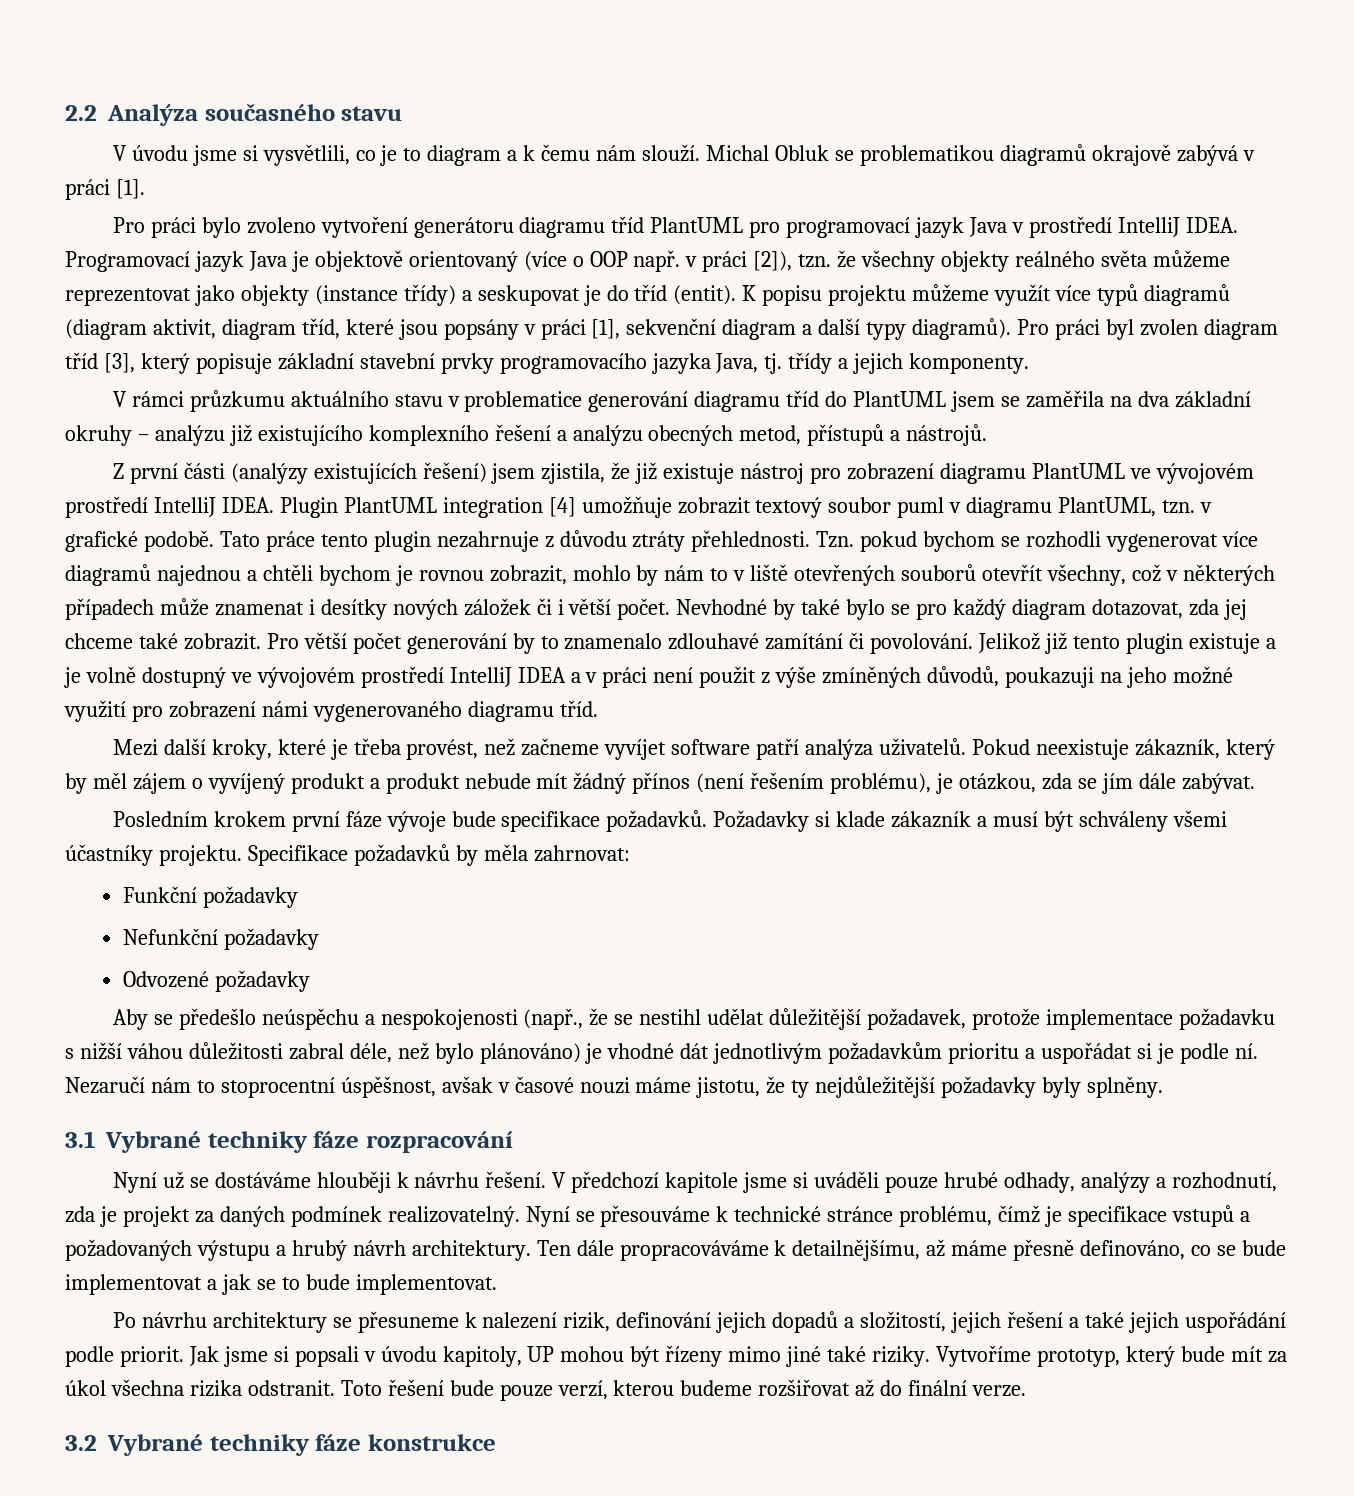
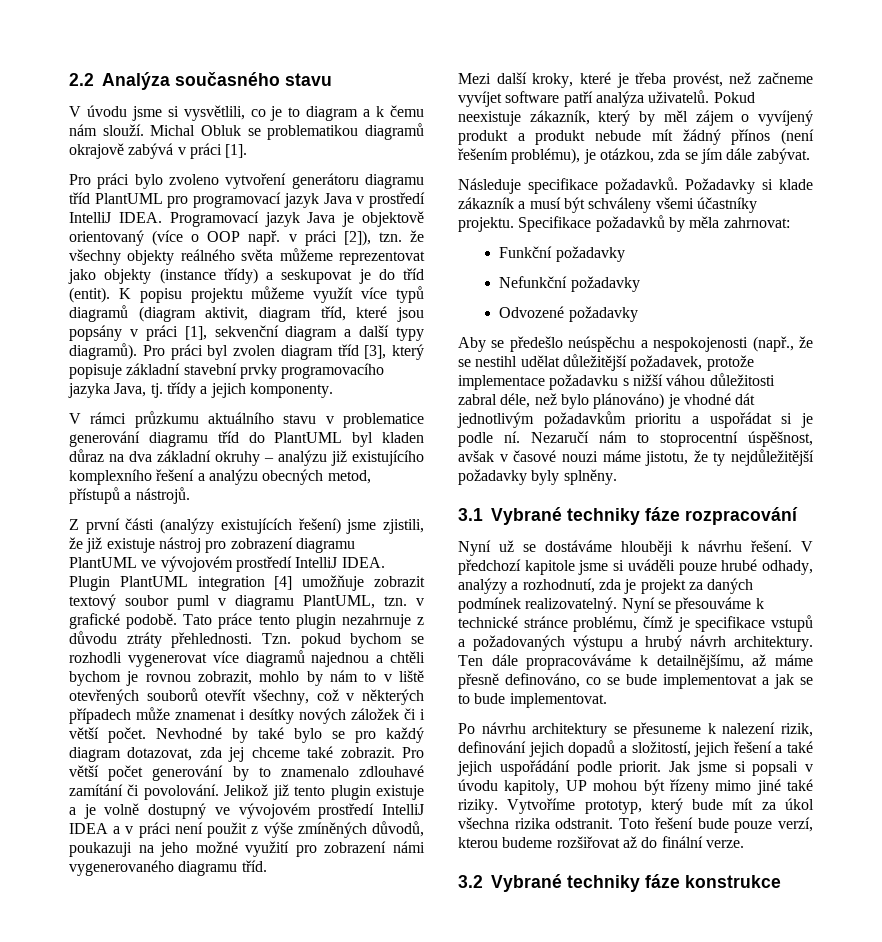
[951,390,1105,412] jsem se zaměřila -> [352,432,424,447] [69,449,104,462] byl kladen důraz
[491,463,606,484] jsem zjistila, -> [346,519,424,534] jsme zjistili,
[112,811,496,832] Posledním krokem první fáze vývoje bude -> [458,178,521,194] Následuje

